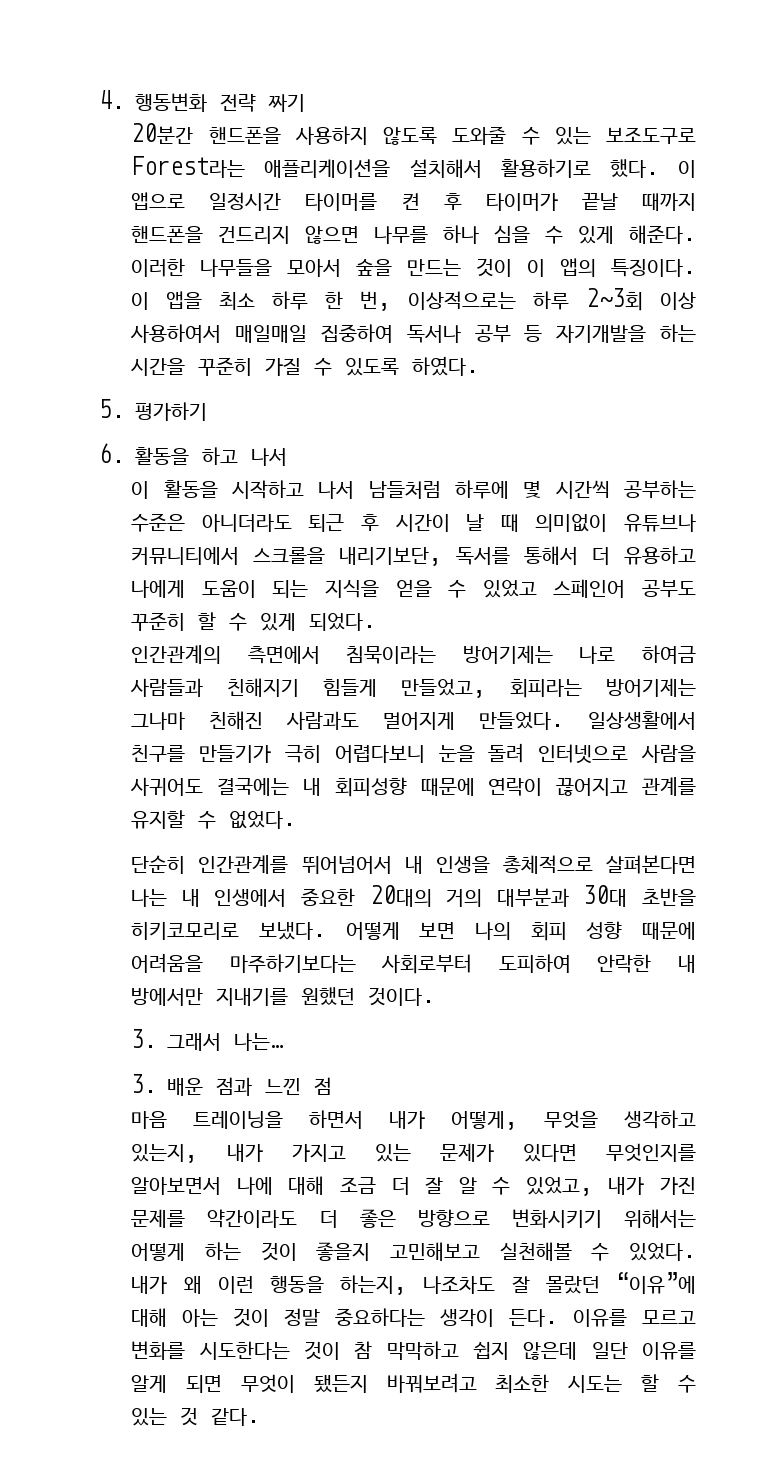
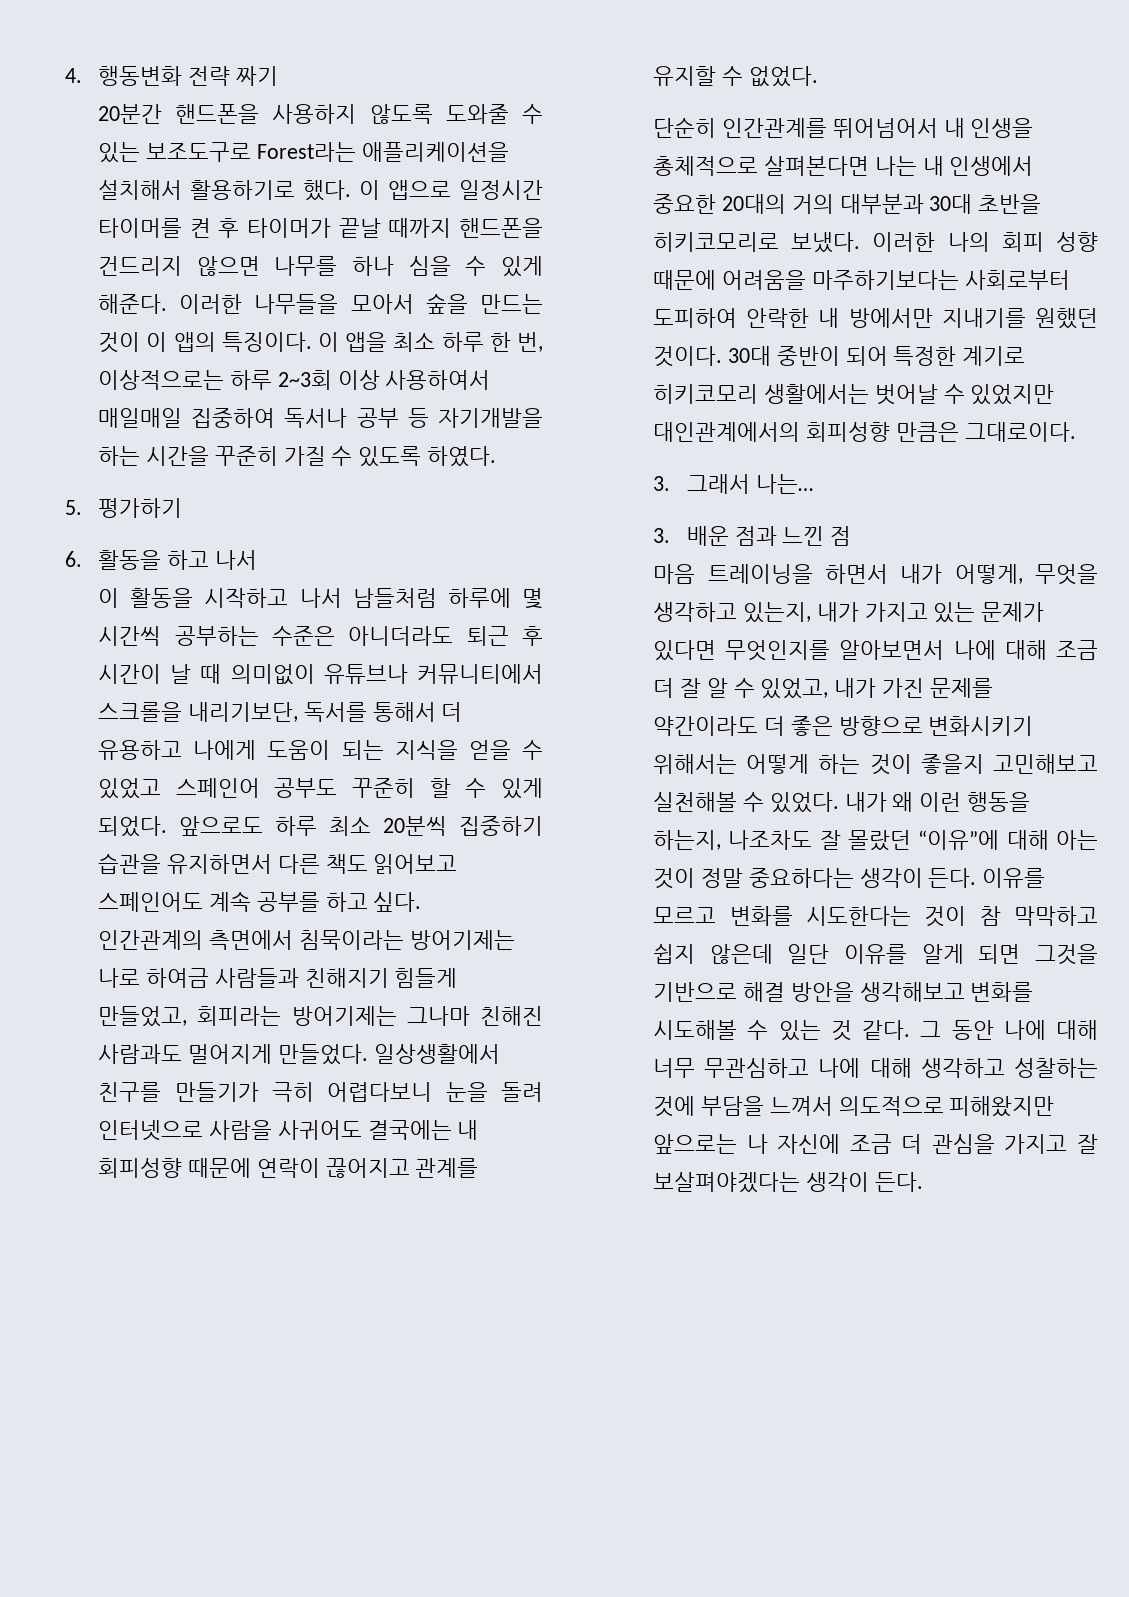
(377, 622) none -> [179,816,543,836] [98,853,458,874] [98,891,422,912] 앞으로도 하루 최소 20분씩 집중하기 습관을 유지하면서 다른 책도 읽어보고 스페인어도 계속 공부를 하고 싶다.
[345,922,456,940] 어떻게 보면 -> [872,232,936,252] 이러한
(436, 996) none -> [727,346,1026,366] [653,384,1055,405] [653,422,1076,442] 30대 중반이 되어 특정한 계기로 히키코모리 생활에서는 벗어날 수 있었지만 대인관계에서의 회피성향 만큼은 그대로이다.
[240,1373,696,1393] [131,1407,261,1426] 무엇이 됐든지 바꿔보려고 최소한 시도는 할 수 있는 것 같다. -> [1035,944,1098,965] [653,982,1034,1002] [653,1020,1098,1041] [653,1058,1098,1078] [653,1096,1055,1117] [653,1134,1098,1154] [653,1172,923,1193] 그것을 기반으로 해결 방안을 생각해보고 변화를 시도해볼 수 있는 것 같다. 그 동안 나에 대해 너무 무관심하고 나에 대해 생각하고 성찰하는 것에 부담을 느껴서 의도적으로 피해왔지만 앞으로는 나 자신에 조금 더 관심을 가지고 잘 보살펴야겠다는 생각이 든다.

